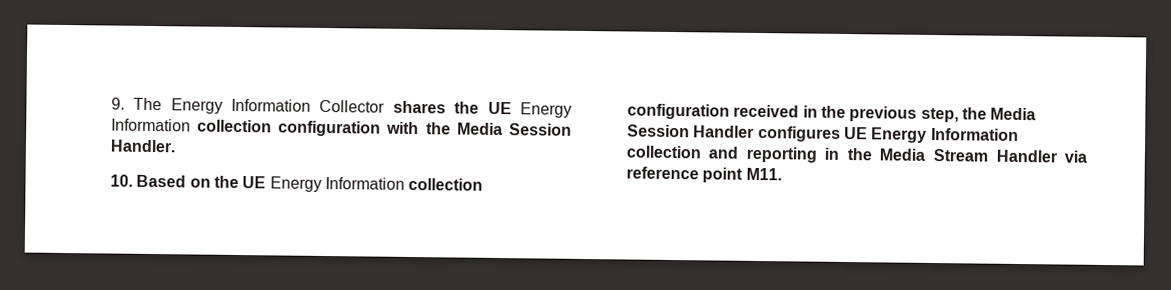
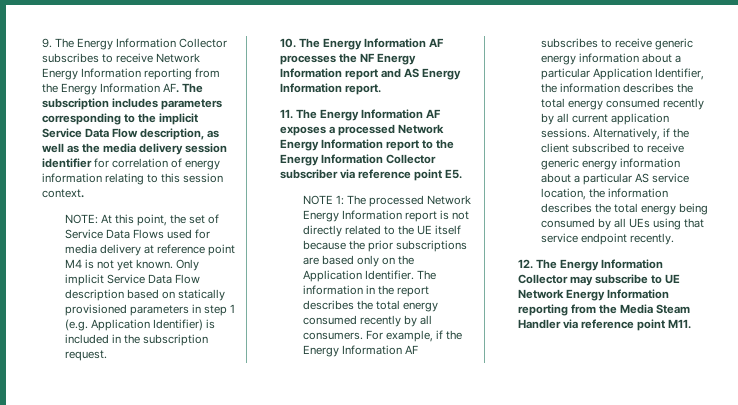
[392,100,572,118] [110,118,572,137] [109,139,176,153] [109,174,484,192] [626,103,1037,123] [626,124,1019,143] [625,145,988,163] shares the UE Energy Information collection configuration with the Media Session Handler. // 10. Based on the UE Energy Information collection configuration received in the previous step, the Media Session Handler configures UE Energy Information collection and reporting in the Media Stream -> [41,53,201,63] [41,68,221,80] [41,83,204,95] [41,98,222,110] [41,113,199,125] [41,128,220,140] [41,143,228,155] [41,158,221,170] [41,173,224,185] [41,189,84,198] [64,214,220,226] [64,229,210,239] [64,244,235,256] [64,259,200,271] [64,274,200,286] [64,289,225,301] [64,304,235,316] [64,319,215,331] [64,334,208,346] [64,350,107,361] [279,38,445,50] [279,53,417,65] [279,68,462,80] [279,83,381,95] [279,109,442,121] [279,124,445,136] [279,139,455,151] [279,154,436,166] [279,169,463,181] [302,195,471,207] [302,210,469,222] [302,225,462,237] [302,240,467,252] [302,255,414,267] [302,270,436,282] [302,285,429,297] [302,300,438,312] [302,315,432,327] [302,330,462,342] [302,345,418,357] [540,38,693,50] [540,53,681,65] [540,68,704,80] [540,83,693,93] [540,98,704,110] [540,113,669,125] [540,128,689,140] [540,143,684,153] [540,158,680,170] [540,173,689,185] [540,188,668,200] [540,203,708,215] [540,218,705,230] [540,233,674,245] [517,259,664,271] [517,274,681,286] [517,289,669,301] [517,304,691,316] subscribes to receive Network Energy Information reporting from the Energy Information AF. The subscription includes parameters corresponding to the implicit Service Data Flow description, as well as the media delivery session identifier for correlation of energy information relating to this session context. // NOTE: At this point, the set of Service Data Flows used for media delivery at reference point M4 is not yet known. Only implicit Service Data Flow description based on statically provisioned parameters in step 1 (e.g. Application Identifier) is included in the subscription request. // 10. The Energy Information AF processes the NF Energy Information report and AS Energy Information report. // 11. The Energy Information AF exposes a processed Network Energy Information report to the Energy Information Collector subscriber via reference point E5. // NOTE 1: The processed Network Energy Information report is not directly related to the UE itself because the prior subscriptions are based only on the Application Identifier. The information in the report describes the total energy consumed recently by all consumers. For example, if the Energy Information AF subscribes to receive generic energy information about a particular Application Identifier, the information describes the total energy consumed recently by all current application sessions. Alternatively, if the client subscribed to receive generic energy information about a particular AS service location, the information describes the total energy being consumed by all UEs using that service endpoint recently. // 12. The Energy Information Collector may subscribe to UE Network Energy Information reporting from the Media Steam

